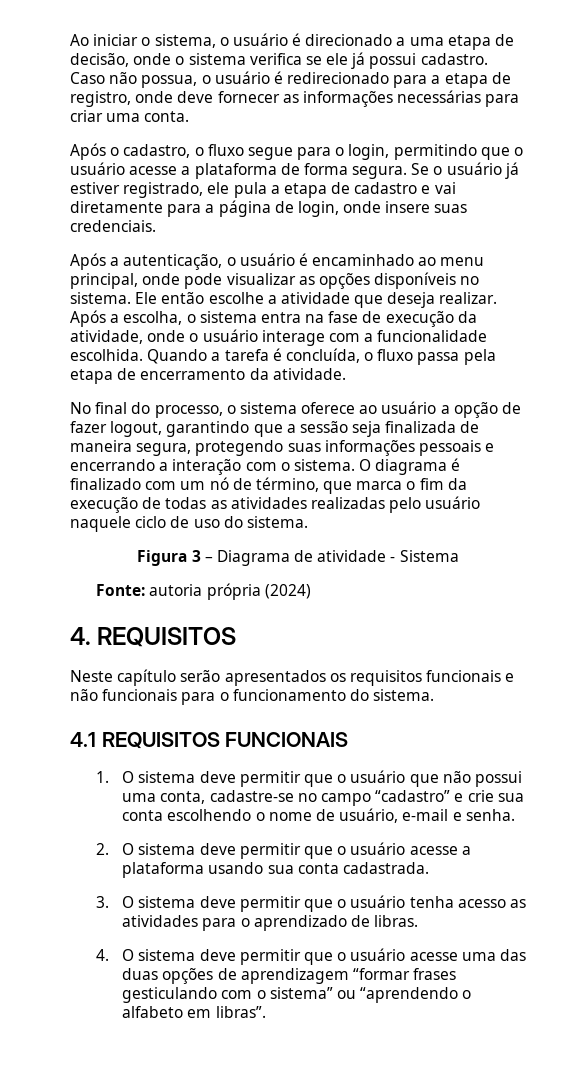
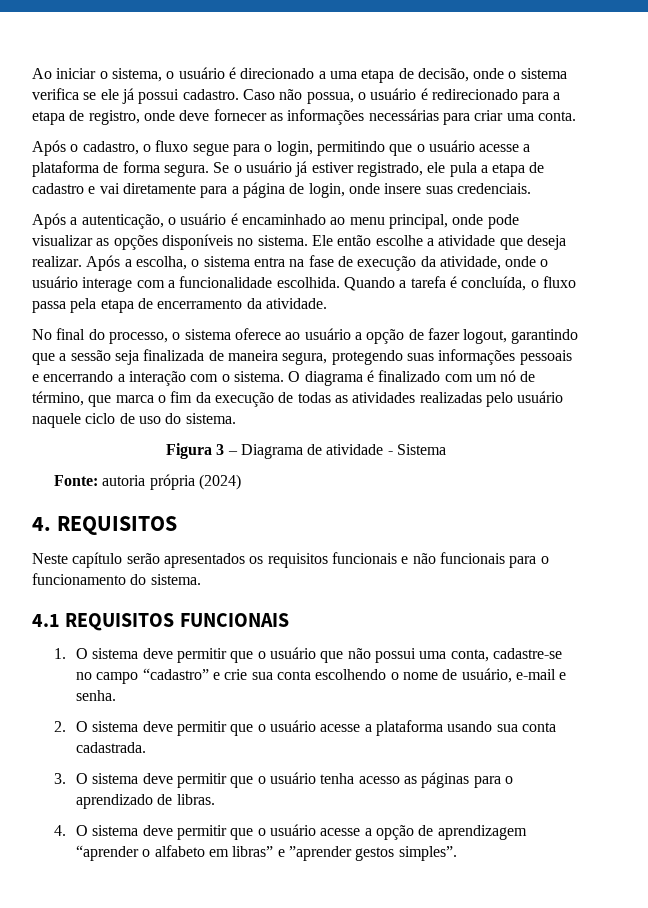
[122,915,199,927] atividades -> [421,772,470,788] páginas
[461,949,526,961] [122,968,457,984] [122,987,472,1003] [122,1006,266,1018] uma das duas opções de aprendizagem “formar frases gesticulando com o sistema” ou “aprendendo o alfabeto em libras”. -> [364,825,527,840] [76,845,457,861] a opção de aprendizagem “aprender o alfabeto em libras” e ”aprender gestos simples”.

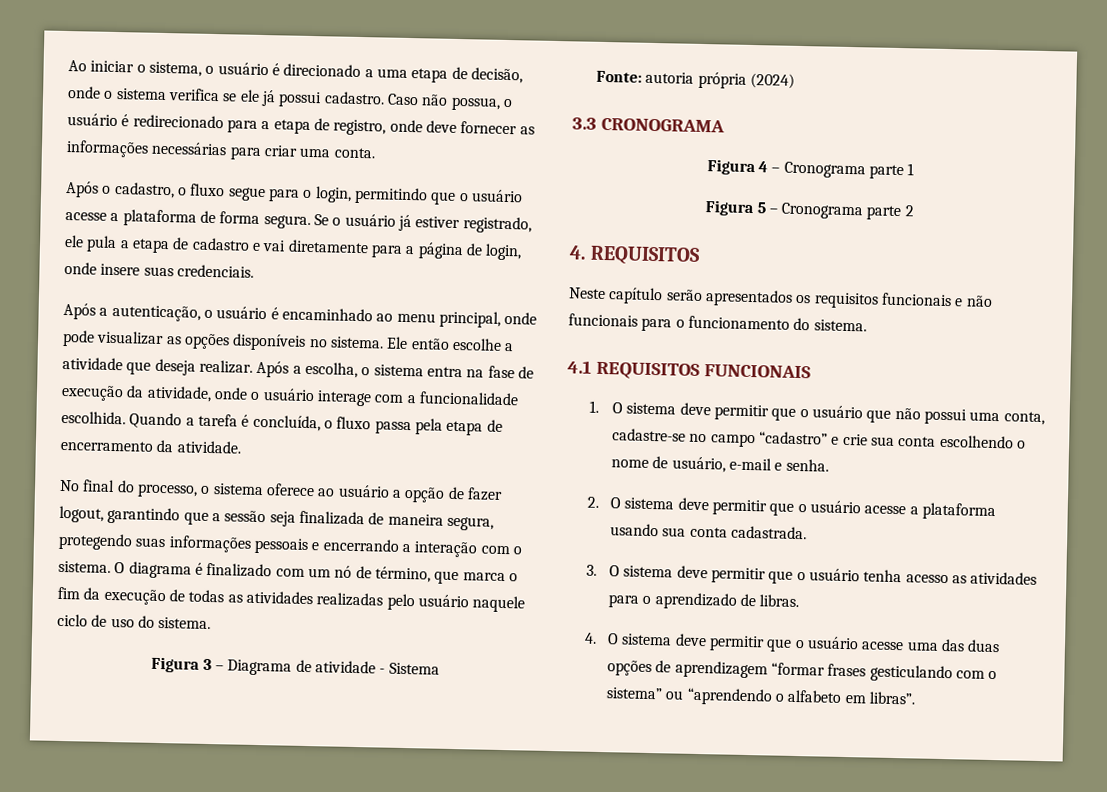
(241, 482) none -> [572,117,725,133] [706,159,915,180] [705,200,914,221] // 3.3 CRONOGRAMA // Figura 4 – Cronograma parte 1 // Figura 5 – Cronograma parte 2
[421,772,470,788] páginas -> [970,571,1038,585] atividades
[364,825,527,840] [76,845,457,861] a opção de aprendizagem “aprender o alfabeto em libras” e ”aprender gestos simples”. -> [906,638,1001,653] [607,660,998,683] [606,687,917,706] uma das duas opções de aprendizagem “formar frases gesticulando com o sistema” ou “aprendendo o alfabeto em libras”.

